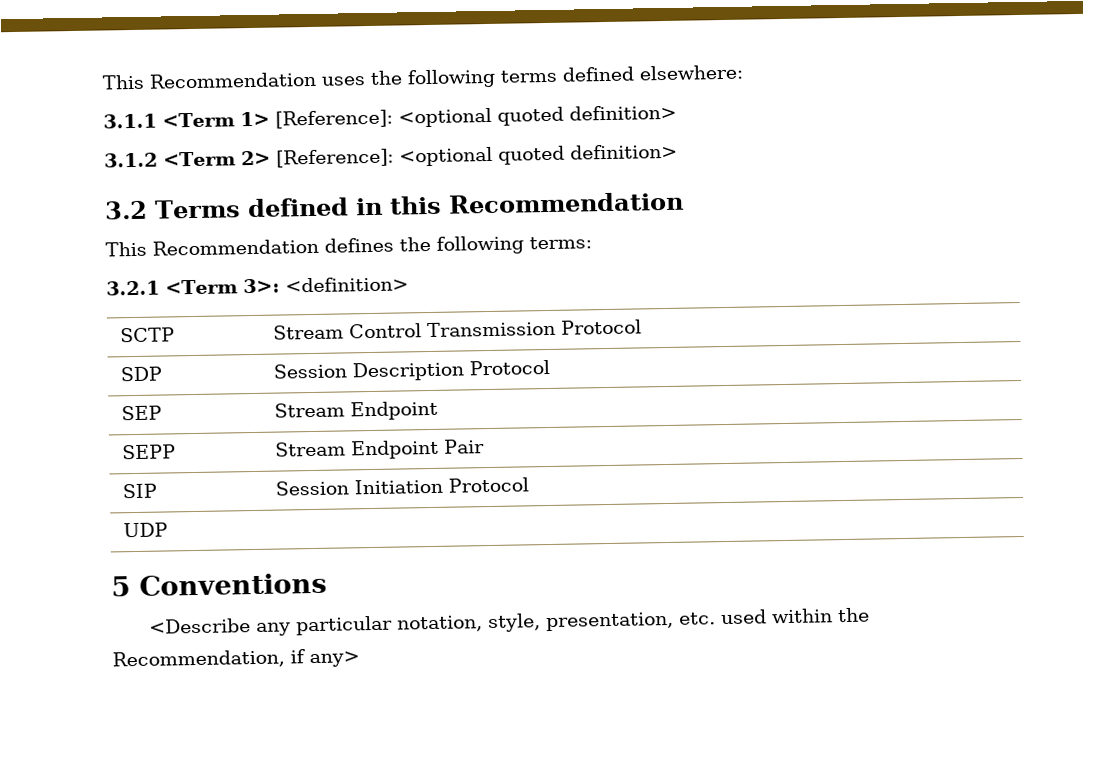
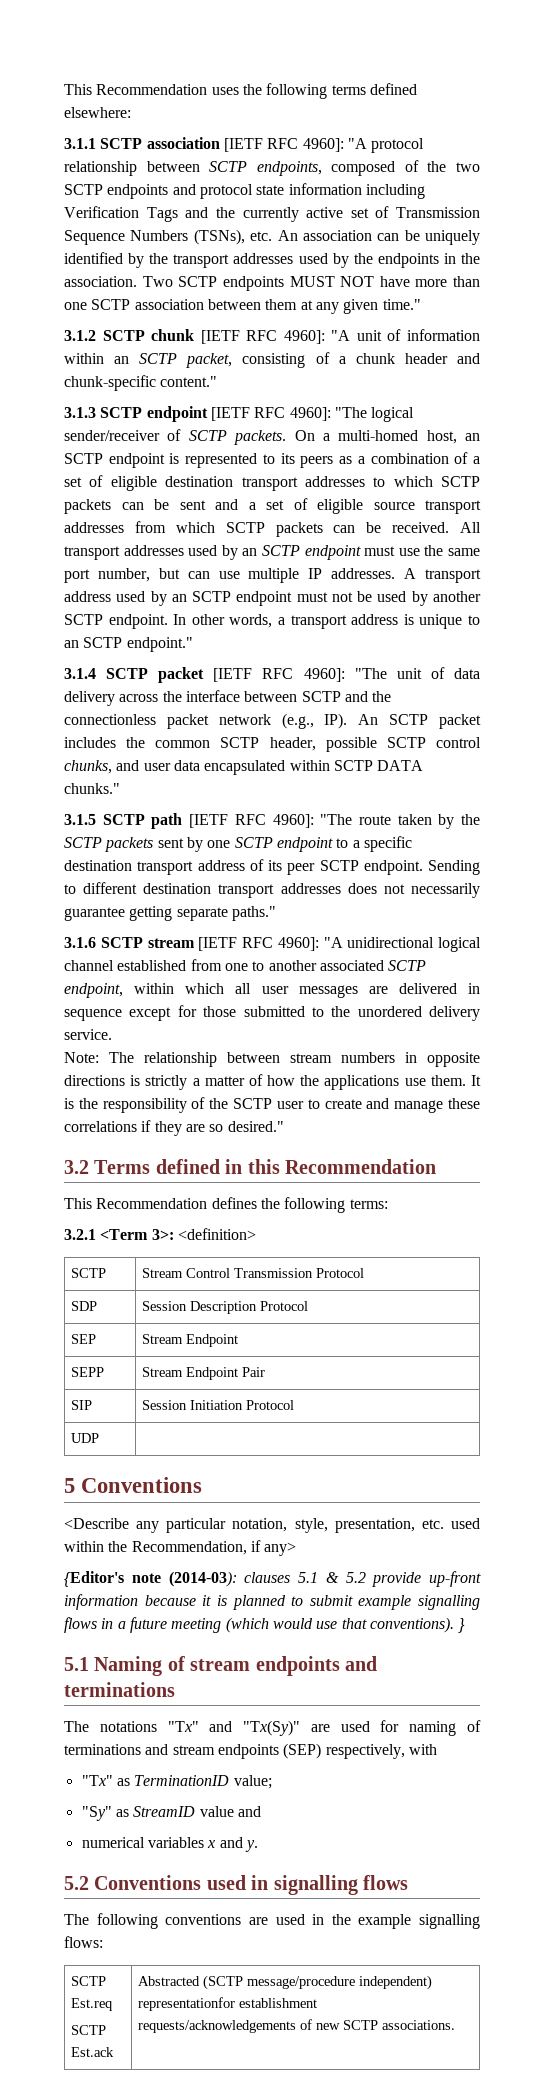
[162,104,677,129] [104,143,678,168] <Term 1> [Reference]: <optional quoted definition> // 3.1.2 <Term 2> [Reference]: <optional quoted definition> -> [100,137,425,153] [64,160,480,176] [64,183,425,199] [64,206,480,222] [64,229,480,245] [64,252,481,268] [64,276,480,291] [64,299,421,314] [64,329,480,344] [64,352,480,368] [64,375,218,391] [64,406,415,422] [64,429,480,445] [64,452,481,468] [64,475,480,491] [64,498,481,514] [64,521,481,537] [64,545,481,560] [64,568,482,583] [64,591,481,606] [64,614,481,629] [64,637,193,652] [64,667,480,683] [64,690,392,706] [64,713,481,729] [64,737,482,752] [64,760,424,775] [64,783,120,794] [64,813,480,829] [64,836,412,852] [64,859,480,875] [64,882,481,898] [64,906,276,921] [64,937,481,952] [64,959,427,971] [64,983,480,998] [64,1005,480,1021] [64,1029,112,1040] [64,1052,480,1067] [64,1074,482,1090] [64,1097,480,1113] [64,1120,284,1136] SCTP association [IETF RFC 4960]: "A protocol relationship between SCTP endpoints, composed of the two SCTP endpoints and protocol state information including Verification Tags and the currently active set of Transmission Sequence Numbers (TSNs), etc. An association can be uniquely identified by the transport addresses used by the endpoints in the association. Two SCTP endpoints MUST NOT have more than one SCTP association between them at any given time." // 3.1.2 SCTP chunk [IETF RFC 4960]: "A unit of information within an SCTP packet, consisting of a chunk header and chunk-specific content." // 3.1.3 SCTP endpoint [IETF RFC 4960]: "The logical sender/receiver of SCTP packets. On a multi-homed host, an SCTP endpoint is represented to its peers as a combination of a set of eligible destination transport addresses to which SCTP packets can be sent and a set of eligible source transport addresses from which SCTP packets can be received. All transport addresses used by an SCTP endpoint must use the same port number, but can use multiple IP addresses. A transport address used by an SCTP endpoint must not be used by another SCTP endpoint. In other words, a transport address is unique to an SCTP endpoint." // 3.1.4 SCTP packet [IETF RFC 4960]: "The unit of data delivery across the interface between SCTP and the connectionless packet network (e.g., IP). An SCTP packet includes the common SCTP header, possible SCTP control chunks, and user data encapsulated within SCTP DATA chunks." // 3.1.5 SCTP path [IETF RFC 4960]: "The route taken by the SCTP packets sent by one SCTP endpoint to a specific destination transport address of its peer SCTP endpoint. Sending to different destination transport addresses does not necessarily guarantee getting separate paths." // 3.1.6 SCTP stream [IETF RFC 4960]: "A unidirectional logical channel established from one to another associated SCTP endpoint, within which all user messages are delivered in sequence except for those submitted to the unordered delivery service. // Note: The relationship between stream numbers in opposite directions is strictly a matter of how the applications use them. It is the responsibility of the SCTP user to create and manage these correlations if they are so desired."
(360, 659) none -> [64,1571,481,1587] [64,1594,480,1610] [64,1617,466,1633] [64,1656,377,1676] [64,1682,175,1697] [64,1720,481,1736] [64,1743,437,1759] [81,1775,272,1789] [81,1806,261,1821] [81,1837,258,1852] [64,1875,408,1895] [64,1913,480,1929] [64,1936,103,1948] [71,1976,107,1986] [71,1998,113,2011] [71,2025,107,2035] [71,2047,115,2057] [138,1975,433,1990] [138,1997,318,2011] [138,2019,456,2033] // {Editor's note (2014-03): clauses 5.1 & 5.2 provide up-front information because it is planned to submit example signalling flows in a future meeting (which would use that conventions). } // 5.1 Naming of stream endpoints and terminations // The notations "Tx" and "Tx(Sy)" are used for naming of terminations and stream endpoints (SEP) respectively, with // "Tx" as TerminationID value; // "Sy" as StreamID value and // numerical variables x and y. // 5.2 Conventions used in signalling flows // The following conventions are used in the example signalling flows: // SCTP Est.req // SCTP Est.ack | Abstracted (SCTP message/procedure independent) representationfor establishment requests/acknowledgements of new SCTP associations.

